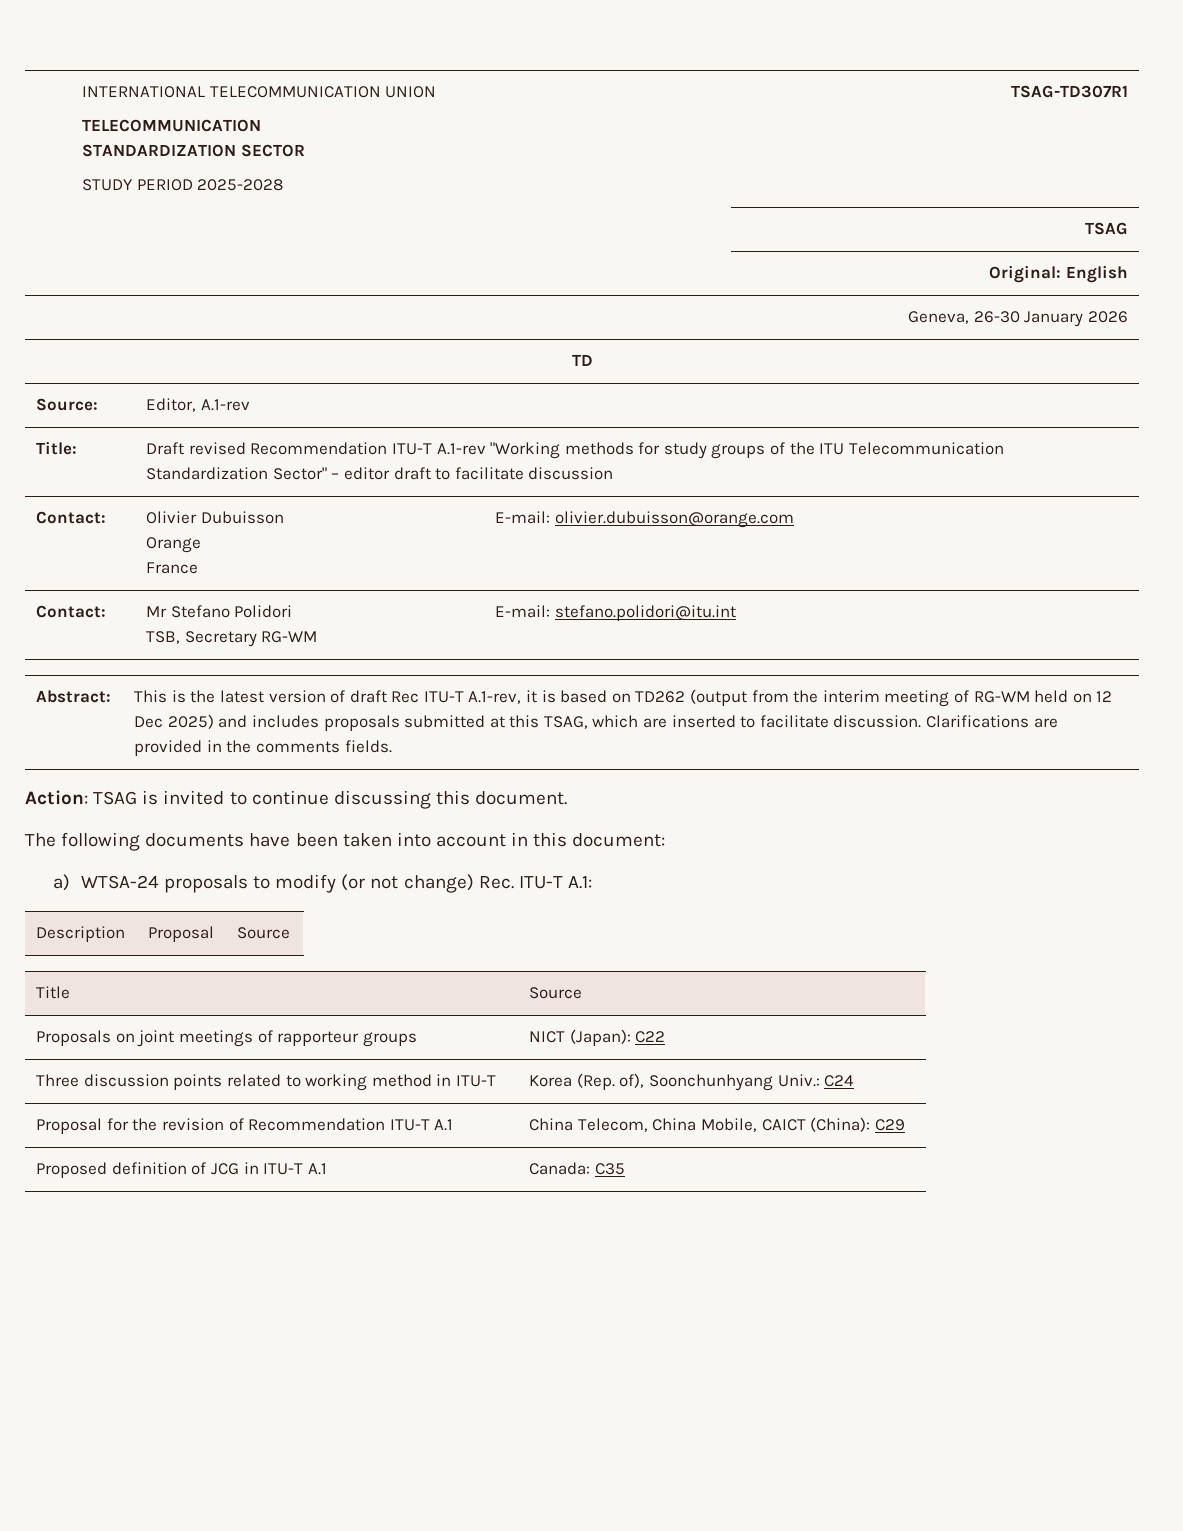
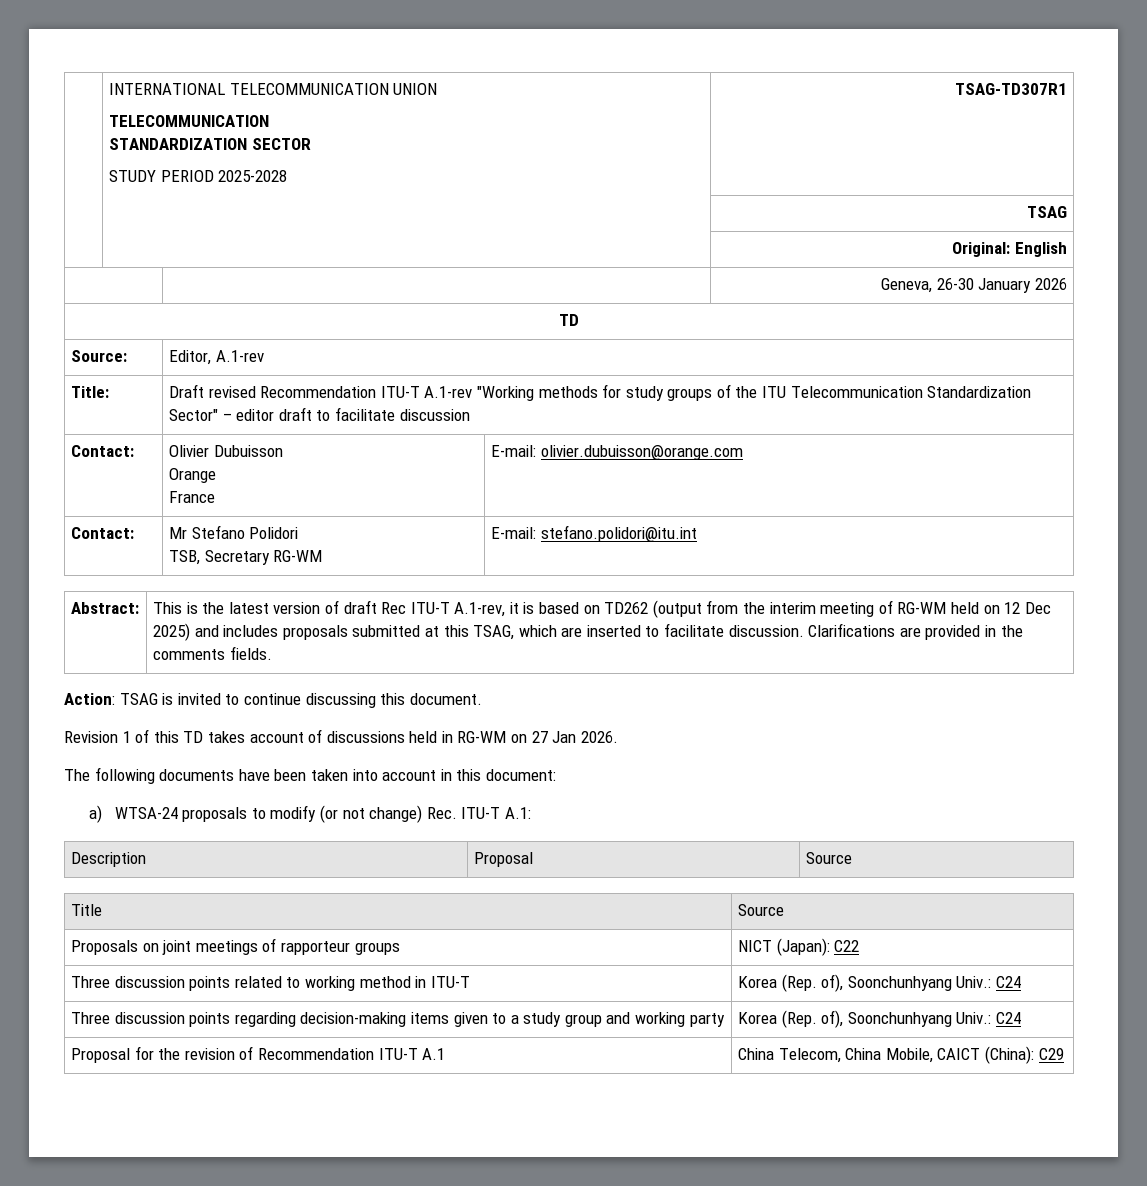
(568, 798) none -> [64,729,618,743] // Revision 1 of this TD takes account of discussions held in RG-WM on 27 Jan 2026.
(855, 1081) none -> [70,1012,725,1027] [737,1010,1021,1028] // Three discussion points regarding decision-making items given to a study group and working party | Korea (Rep. of), Soonchunhyang Univ.: C24
[36,1162,327,1178] [529,1162,625,1175] // Proposed definition of JCG in ITU-T A.1 | Canada: C35 -> (1064, 1054) none

